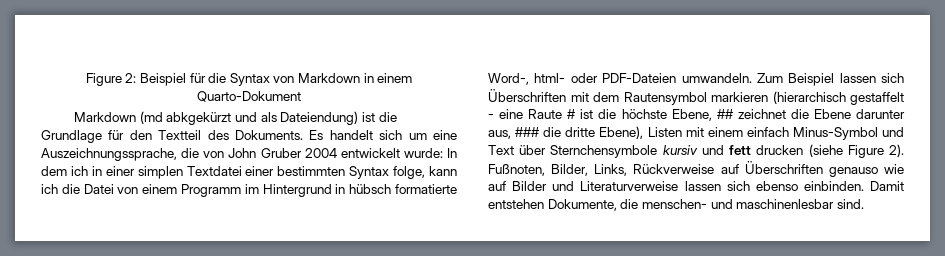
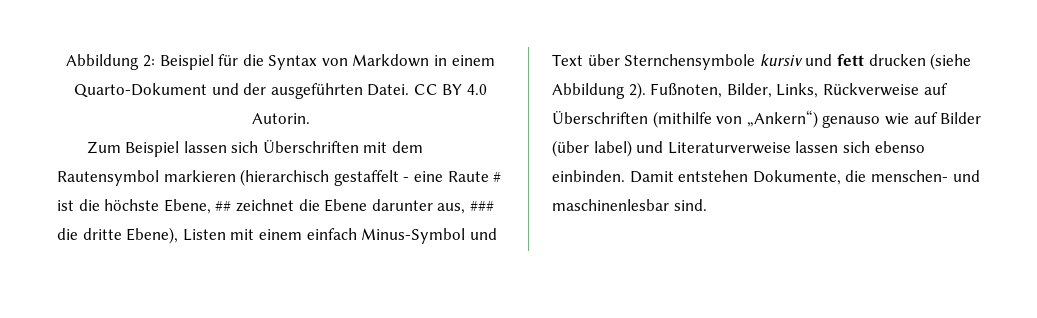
[85,73,122,86] Figure -> [66,54,140,70] Abbildung
[74,111,397,125] [41,130,457,143] [41,148,457,161] [41,166,457,179] [41,184,458,197] [488,73,752,85] // Markdown (md abkgekürzt und als Dateiendung) ist die Grundlage für den Textteil des Dokuments. Es handelt sich um eine Auszeichnungssprache, die von John Gruber 2004 entwickelt wurde: In dem ich in einer simplen Textdatei einer bestimmten Syntax folge, kann ich die Datei von einem Programm im Hintergrund in hübsch formatierte Word-, html- oder PDF-Dateien umwandeln. -> [211,83,488,99] [251,113,310,124] und der ausgeführten Datei. CC BY 4.0 Autorin. //
[847,145,884,158] Figure -> [552,83,625,99] Abbildung
(823, 167) none -> [652,110,818,128] (mithilfe von „Ankern“)
(548, 186) none -> [552,140,632,157] (über label)

